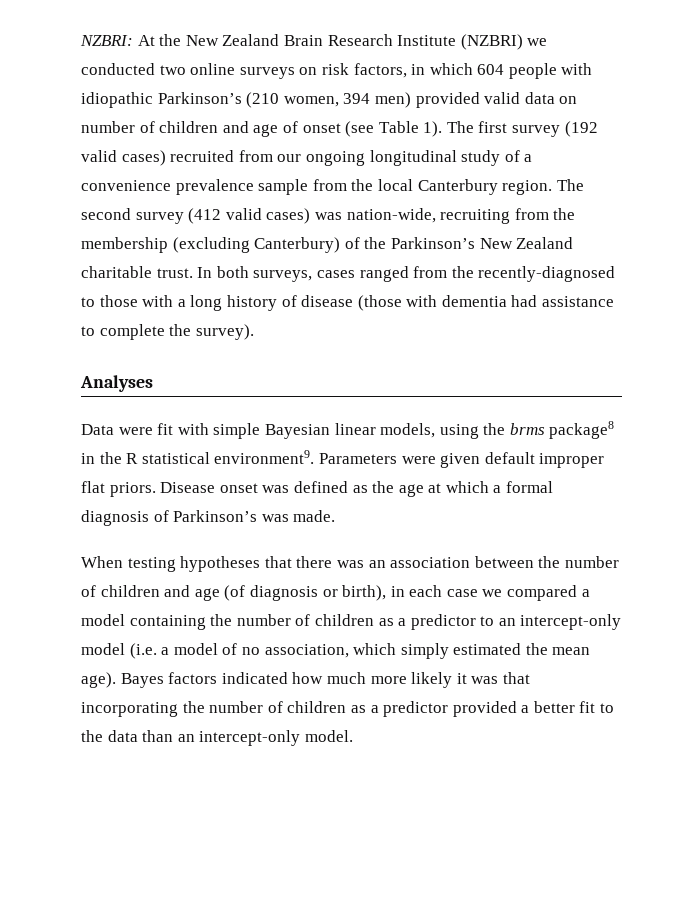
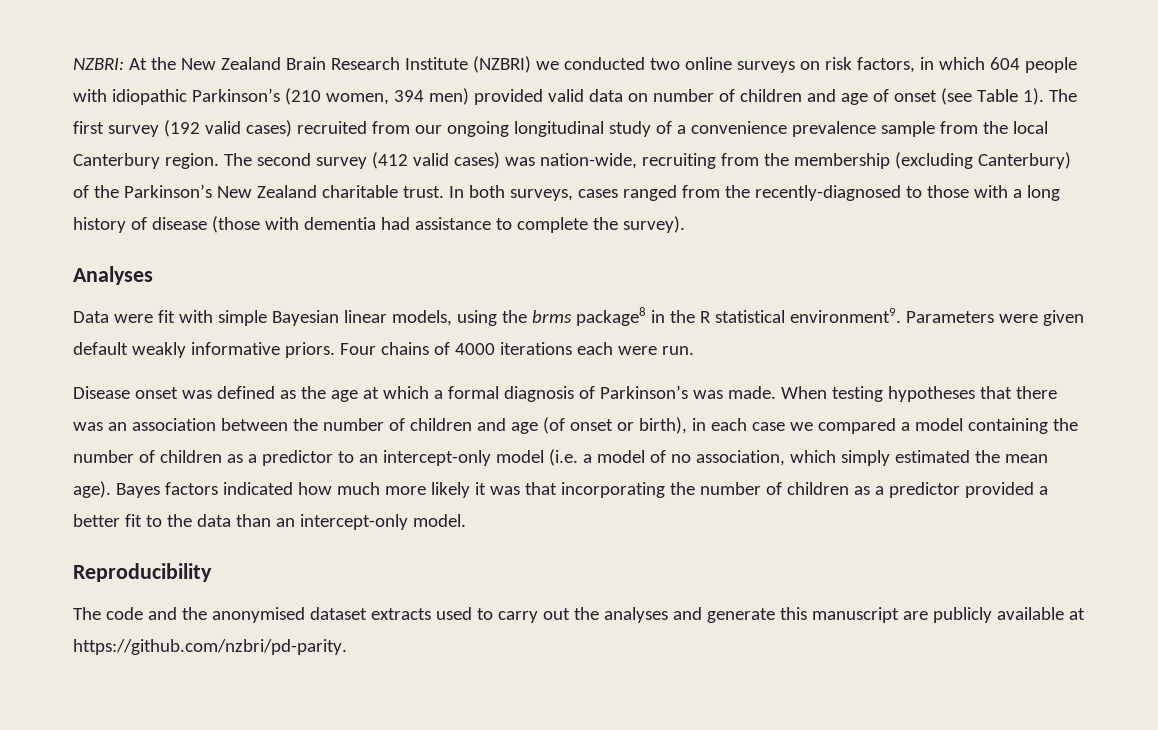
[539,453,605,468] [81,481,156,497] improper flat priors. -> [131,342,694,358] weakly informative priors. Four chains of 4000 iterations each were run. //
(336, 516) // -> (776, 392) none
[249,585,318,601] diagnosis -> [569,419,613,431] onset
(353, 736) none -> [73,563,212,582] [73,607,1085,623] [73,639,347,655] // Reproducibility // The code and the anonymised dataset extracts used to carry out the analyses and generate this manuscript are publicly available at https://github.com/nzbri/pd-parity.

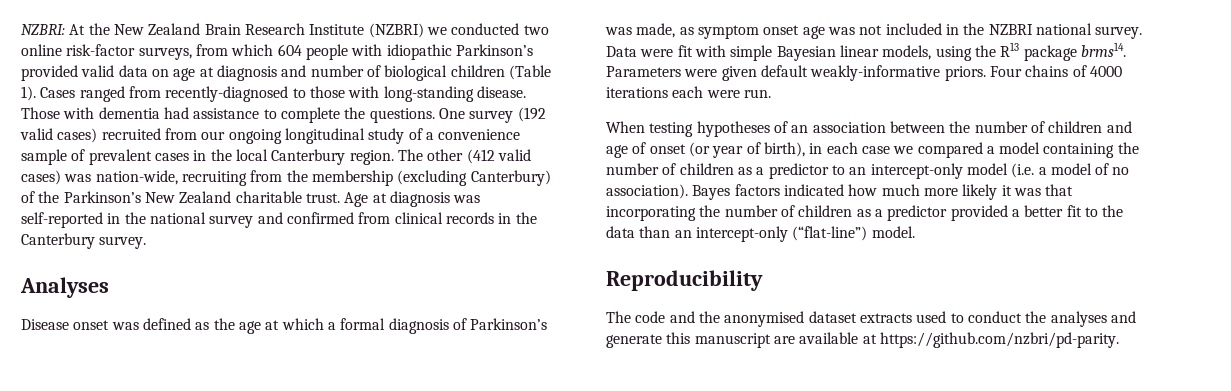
[736,57,934,73] surveys on risk factors, in -> [66,44,228,60] risk-factor surveys, from
[284,88,1077,105] [73,121,104,134] (210 women, 394 men) provided valid data on number of children and age of onset (see Table 1). The first -> [21,65,551,81] [21,86,526,102] [21,107,465,123] provided valid data on age at diagnosis and number of biological children (Table 1). Cases ranged from recently-diagnosed to those with long-standing disease. Those with dementia had assistance to complete the questions. One
[791,121,978,137] prevalence sample from -> [21,149,207,165] sample of prevalent cases in
[256,153,367,169] second survey -> [427,149,464,161] other
[448,185,1060,201] [73,216,685,233] [73,266,153,285] [73,307,1084,326] [73,342,694,358] In both surveys, cases ranged from the recently-diagnosed to those with a long history of disease (those with dementia had assistance to complete the survey). // Analyses // Data were fit with simple Bayesian linear models, using the brms package8 in the R statistical environment9. Parameters were given default weakly informative priors. Four chains of 4000 iterations each were run. -> [344,191,481,207] [21,212,537,228] [21,233,147,249] [20,277,109,298] Age at diagnosis was self-reported in the national survey and confirmed from clinical records in the Canterbury survey. // Analyses
[727,386,1057,402] [73,422,103,431] made. When testing hypotheses that there was -> [636,23,1143,39] [606,42,1126,61] [606,65,1122,81] [606,86,771,98] [606,121,788,137] made, as symptom onset age was not included in the NZBRI national survey. Data were fit with simple Bayesian linear models, using the R13 package brms14. Parameters were given default weakly-informative priors. Four chains of 4000 iterations each were run. // When testing hypotheses of
[542,417,634,434] (of onset or -> [632,142,761,158] of onset (or year of
[695,450,1048,466] [73,481,111,498] association, which simply estimated the mean age). -> [606,184,688,199] association).
(408, 522) none -> [792,226,868,241] (“flat-line”)
[497,608,570,623] carry out -> [967,311,1022,323] conduct
[932,607,992,623] publicly -> (795, 340) none

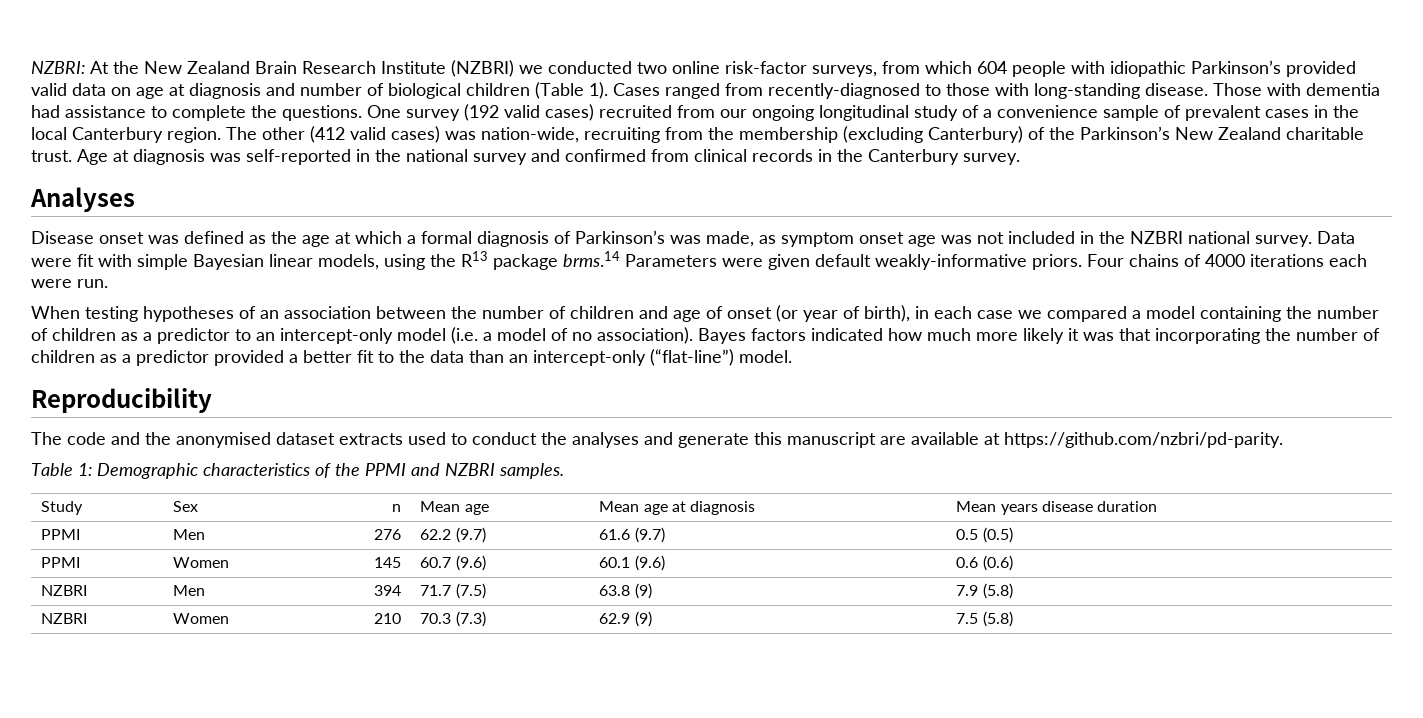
[1080,42,1126,57] brms14. -> [563,251,620,267] brms.14
(1119, 340) none -> [31,463,564,479] [41,501,84,515] [173,501,199,512] [391,504,401,512] [420,501,489,515] [599,501,756,515] [956,501,1158,515] [41,529,81,540] [173,529,206,540] [373,529,401,540] [420,527,486,543] [599,527,665,543] [956,527,1013,543] [41,557,81,568] [173,557,230,568] [373,557,401,568] [420,555,486,571] [599,555,665,571] [956,555,1013,571] [41,585,88,596] [173,585,206,596] [373,585,401,596] [420,583,486,599] [599,583,652,599] [956,583,1013,599] [41,613,88,624] [173,613,230,624] [373,613,401,624] [420,611,486,627] [599,611,652,627] [956,611,1013,627] // Table 1: Demographic characteristics of the PPMI and NZBRI samples. // Study | Sex | n | Mean age | Mean age at diagnosis | Mean years disease duration // PPMI | Men | 276 | 62.2 (9.7) | 61.6 (9.7) | 0.5 (0.5) // PPMI | Women | 145 | 60.7 (9.6) | 60.1 (9.6) | 0.6 (0.6) // NZBRI | Men | 394 | 71.7 (7.5) | 63.8 (9) | 7.9 (5.8) // NZBRI | Women | 210 | 70.3 (7.3) | 62.9 (9) | 7.5 (5.8)

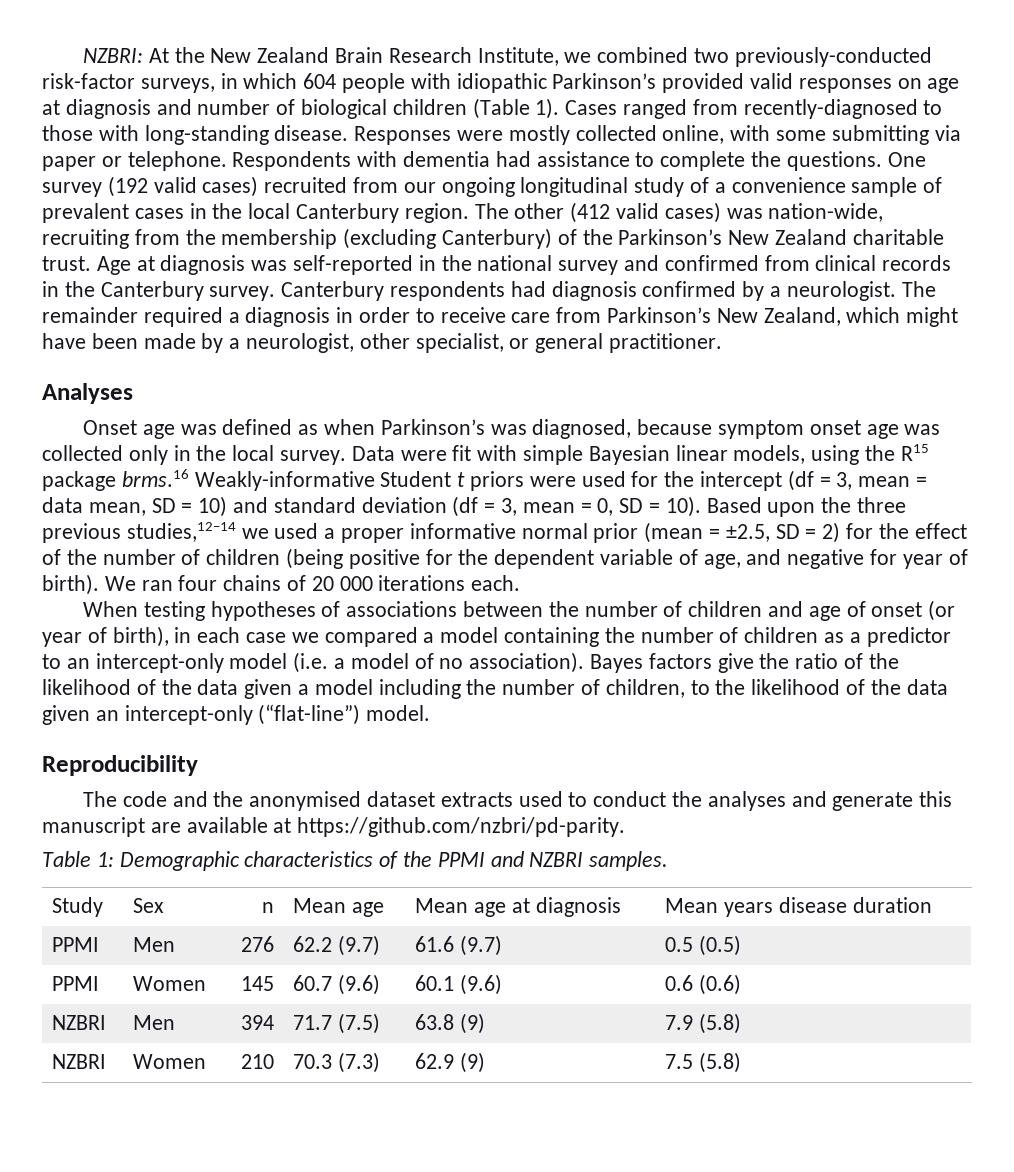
[381,60,720,77] Institute (NZBRI) we conducted two online -> [477,47,932,67] Institute, we combined two previously-conducted
[882,61,920,74] from -> [220,73,238,89] in
[72,83,106,96] data -> [798,78,892,93] responses
[1213,83,1262,96] Those -> [354,125,961,145] [42,151,352,171] Responses were mostly collected online, with some submitting via paper or telephone. Respondents
(1020, 159) none -> [281,281,936,301] [42,307,959,327] [42,333,723,353] Canterbury respondents had diagnosis confirmed by a neurologist. The remainder required a diagnosis in order to receive care from Parkinson’s New Zealand, which might have been made by a neurologist, other specialist, or general practitioner.
[31,231,144,244] Disease onset -> [82,420,175,439] Onset age
[271,230,1250,247] the age at which a formal diagnosis of Parkinson’s was made, as symptom onset age was not included in the NZBRI national -> [323,419,941,439] [42,445,275,465] when Parkinson’s was diagnosed, because symptom onset age was collected only in the local
[461,251,1367,270] [31,279,108,288] R13 package brms.14 Parameters were given default weakly-informative priors. Four chains of 4000 iterations each were run. -> [900,444,929,461] [42,469,928,491] [42,496,907,517] [42,522,967,543] [42,548,968,569] [42,574,521,595] R15 package brms.16 Weakly-informative Student t priors were used for the intercept (df = 3, mean = data mean, SD = 10) and standard deviation (df = 3, mean = 0, SD = 10). Based upon the three previous studies,12–14 we used a proper informative normal prior (mean = ±2.5, SD = 2) for the effect of the number of children (being positive for the dependent variable of age, and negative for year of birth). We ran four chains of 20 000 iterations each.
[260,306,371,319] an association -> [346,601,458,617] associations
[811,328,1380,344] [31,350,504,366] indicated how much more likely it was that incorporating the number of children as a predictor provided a better fit to the data than -> [717,653,899,673] [42,679,948,699] [42,705,90,725] give the ratio of the likelihood of the data given a model including the number of children, to the likelihood of the data given

